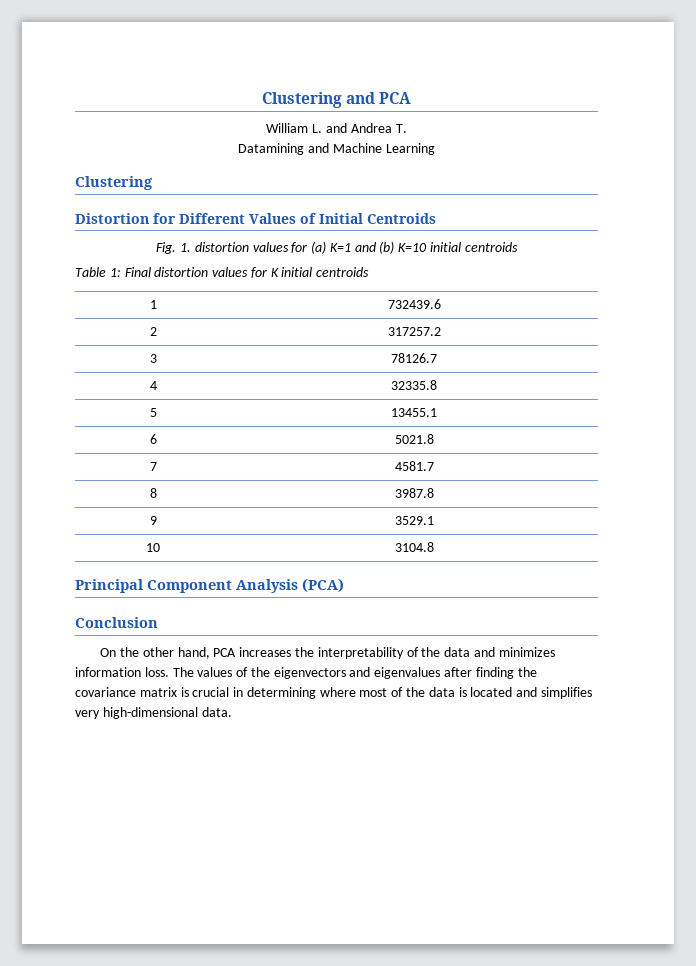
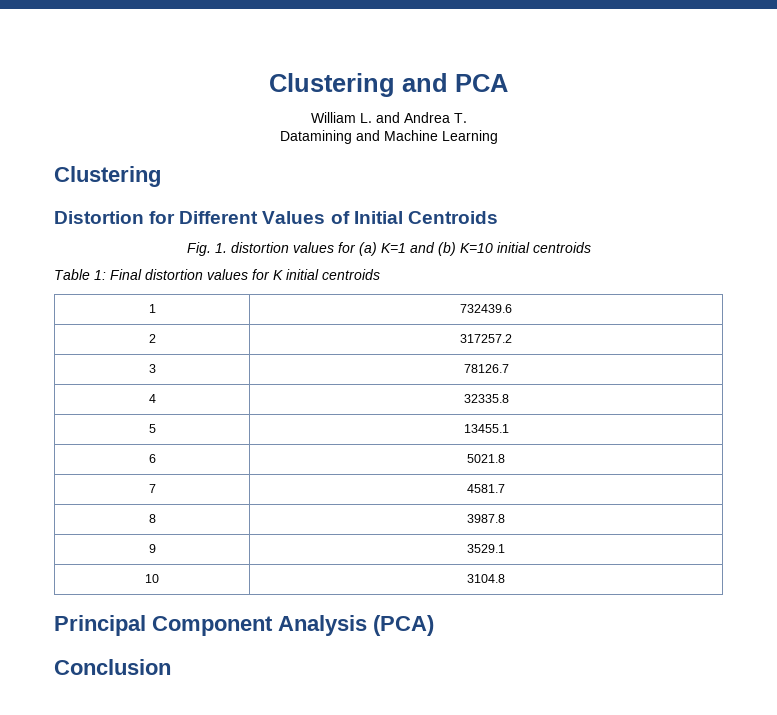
[100,647,555,659] [75,667,537,679] [75,687,592,699] [75,707,232,719] // On the other hand, PCA increases the interpretability of the data and minimizes information loss. The values of the eigenvectors and eigenvalues after finding the covariance matrix is crucial in determining where most of the data is located and simplifies very high-dimensional data. -> (171, 667) none

